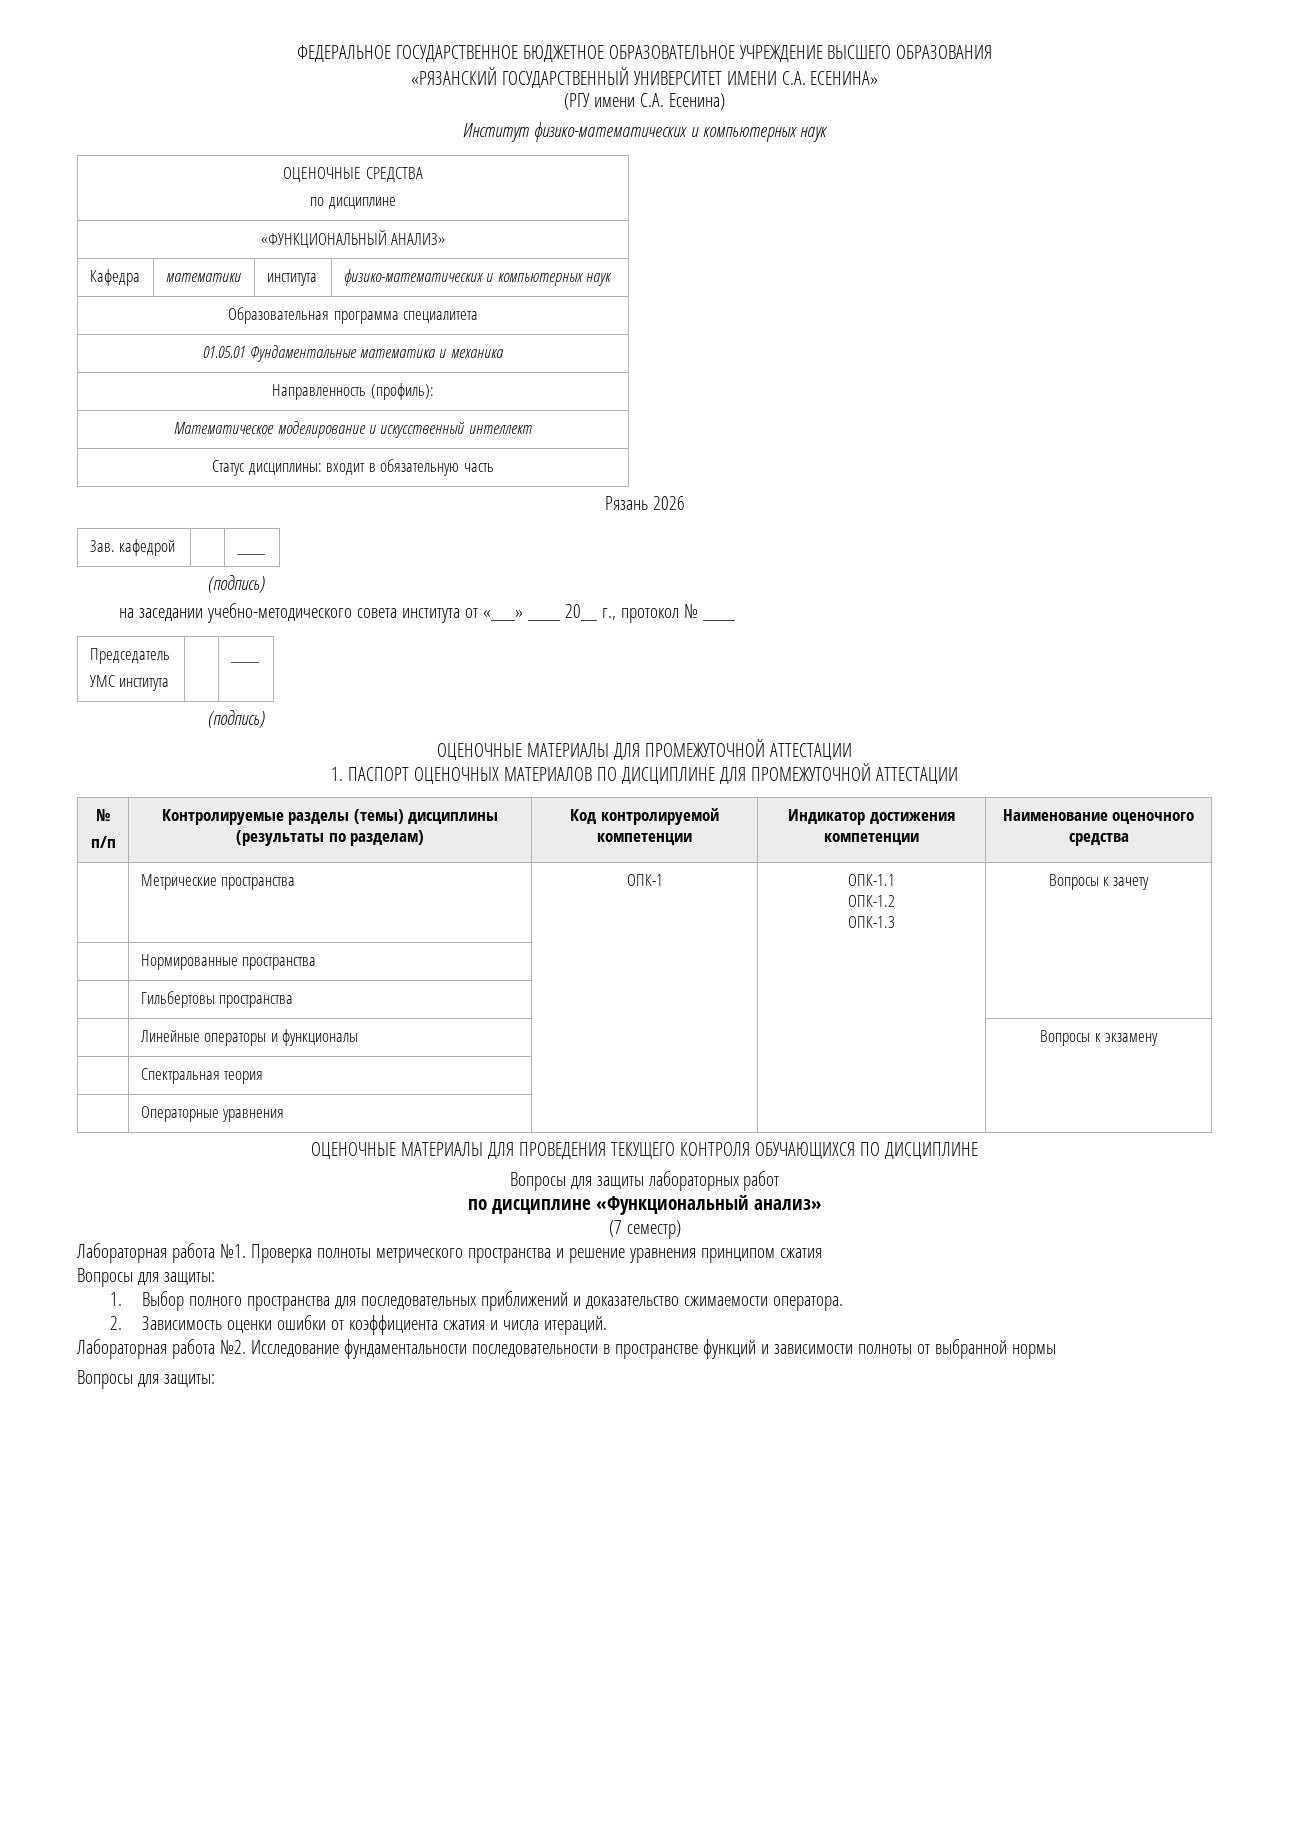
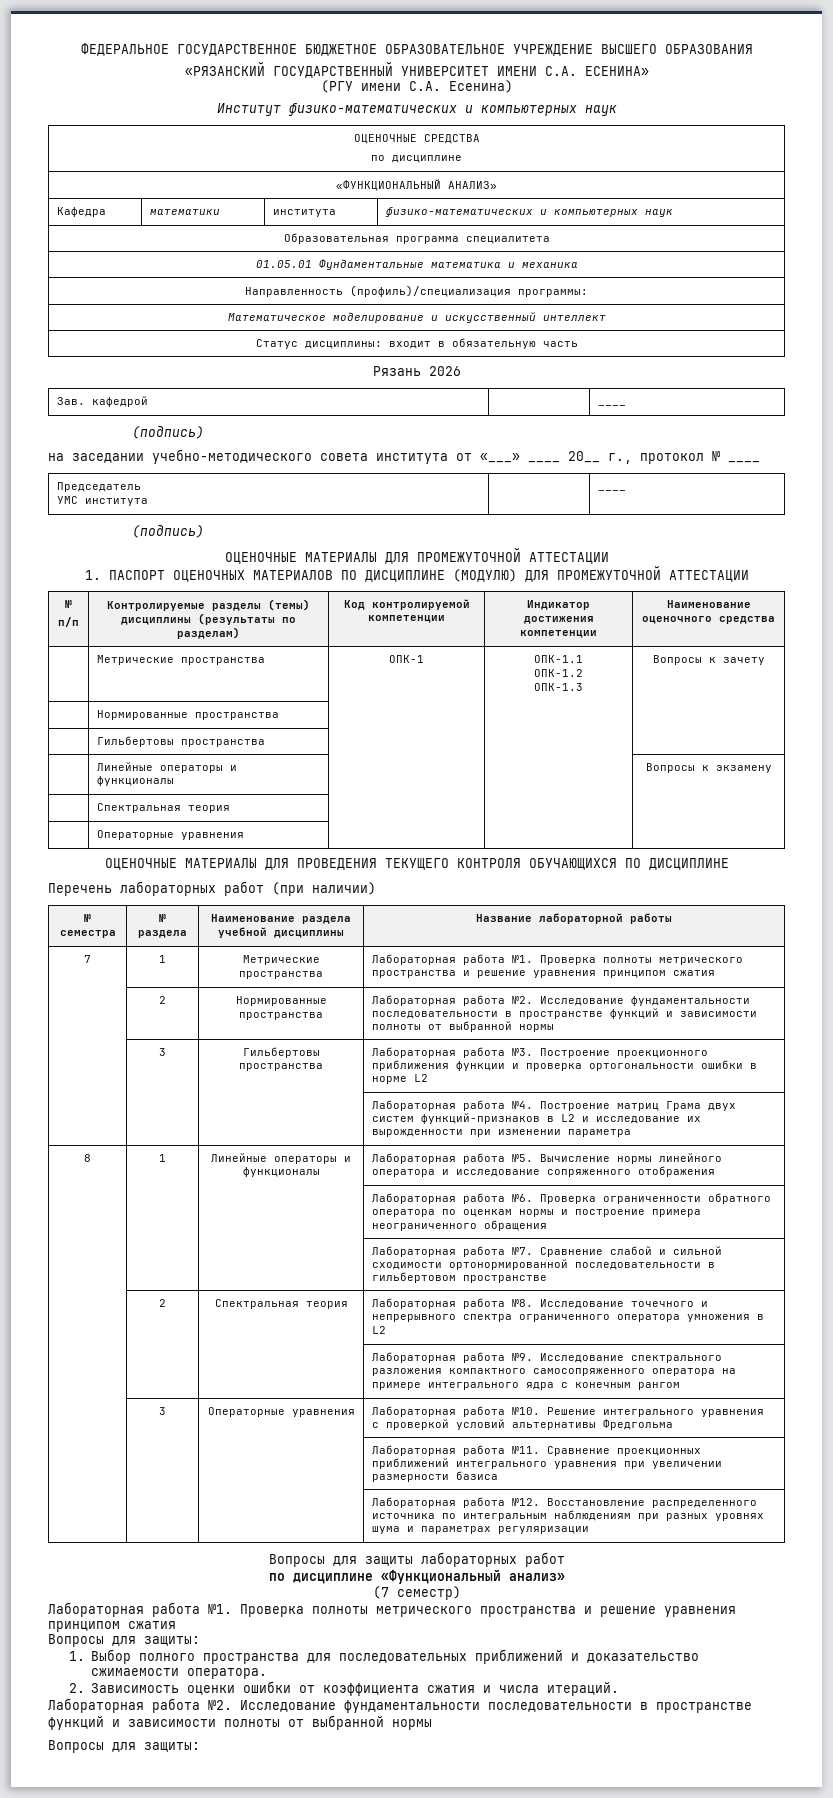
[370,383,434,400] (профиль): -> [350,285,588,297] (профиль)/специализация программы:
(715, 775) none -> [452,569,517,582] (МОДУЛЮ)
(978, 1150) none -> [48,881,376,896] [84,914,91,922] [59,930,116,938] [159,914,166,922] [138,930,187,938] [211,914,351,924] [218,927,344,938] [476,913,672,924] [84,955,91,963] [159,955,166,963] [242,955,320,965] [239,971,323,979] [372,954,744,965] [372,970,716,978] [159,996,166,1004] [235,996,327,1006] [239,1012,323,1020] [372,995,751,1006] [372,1008,758,1019] [372,1021,555,1032] [159,1048,166,1056] [242,1047,320,1058] [239,1063,323,1071] [372,1047,709,1058] [372,1060,758,1071] [372,1074,429,1084] [372,1100,737,1111] [372,1113,702,1124] [372,1129,632,1137] [84,1154,91,1162] [159,1154,166,1162] [211,1153,351,1164] [242,1167,320,1177] [372,1153,723,1164] [372,1166,716,1177] [372,1193,772,1204] [372,1209,702,1217] [372,1220,548,1231] [372,1246,723,1257] [372,1259,716,1270] [372,1272,548,1283] [159,1299,166,1307] [214,1299,348,1309] [372,1298,709,1309] [372,1314,765,1322] [372,1326,387,1334] [372,1352,723,1363] [372,1368,737,1376] [372,1382,681,1390] [159,1407,166,1415] [207,1407,355,1417] [372,1406,765,1417] [372,1419,674,1430] [372,1445,702,1456] [372,1458,723,1469] [372,1471,499,1482] [372,1497,758,1508] [372,1510,765,1521] [372,1526,590,1534] // Перечень лабораторных работ (при наличии) // № семестра | № раздела | Наименование раздела учебной дисциплины | Название лабораторной работы // 7 | 1 | Метрические пространства | Лабораторная работа №1. Проверка полноты метрического пространства и решение уравнения принципом сжатия // | 2 | Нормированные пространства | Лабораторная работа №2. Исследование фундаментальности последовательности в пространстве функций и зависимости полноты от выбранной нормы // | 3 | Гильбертовы пространства | Лабораторная работа №3. Построение проекционного приближения функции и проверка ортогональности ошибки в норме L2 // | | | Лабораторная работа №4. Построение матриц Грама двух систем функций-признаков в L2 и исследование их вырожденности при изменении параметра // 8 | 1 | Линейные операторы и функционалы | Лабораторная работа №5. Вычисление нормы линейного оператора и исследование сопряженного отображения // | | | Лабораторная работа №6. Проверка ограниченности обратного оператора по оценкам нормы и построение примера неограниченного обращения // | | | Лабораторная работа №7. Сравнение слабой и сильной сходимости ортонормированной последовательности в гильбертовом пространстве // | 2 | Спектральная теория | Лабораторная работа №8. Исследование точечного и непрерывного спектра ограниченного оператора умножения в L2 // | | | Лабораторная работа №9. Исследование спектрального разложения компактного самосопряженного оператора на примере интегрального ядра с конечным рангом // | 3 | Операторные уравнения | Лабораторная работа №10. Решение интегрального уравнения с проверкой условий альтернативы Фредгольма // | | | Лабораторная работа №11. Сравнение проекционных приближений интегрального уравнения при увеличении размерности базиса // | | | Лабораторная работа №12. Восстановление распределенного источника по интегральным наблюдениям при разных уровнях шума и параметрах регуляризации

